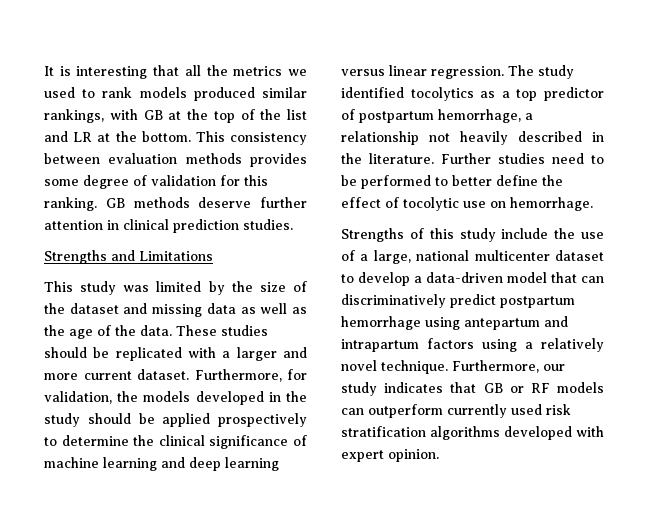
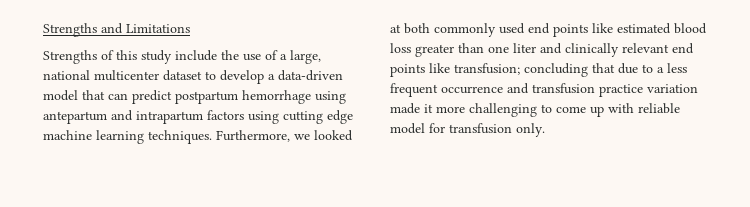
[44,65,307,79] [44,87,307,101] [44,109,307,123] [44,131,307,145] [44,153,307,167] [44,175,268,189] [44,197,307,211] [44,219,293,233] [44,250,213,264] [44,281,307,295] [44,303,307,317] [44,325,268,339] [44,347,308,361] [44,369,307,382] [44,391,307,405] [44,413,307,427] [44,435,307,449] [44,457,279,471] [341,65,574,79] [341,87,604,101] [341,109,533,123] [341,131,604,145] [341,153,604,164] [341,175,563,189] [341,197,593,211] It is interesting that all the metrics we used to rank models produced similar rankings, with GB at the top of the list and LR at the bottom. This consistency between evaluation methods provides some degree of validation for this ranking. GB methods deserve further attention in clinical prediction studies. // Strengths and Limitations // This study was limited by the size of the dataset and missing data as well as the age of the data. These studies should be replicated with a larger and more current dataset. Furthermore, for validation, the models developed in the study should be applied prospectively to determine the clinical significance of machine learning and deep learning versus linear regression. The study identified tocolytics as a top predictor of postpartum hemorrhage, a relationship not heavily described in the literature. Further studies need to be performed to better define the effect of tocolytic use on hemorrhage. -> [43,23,190,37] Strengths and Limitations
[341,294,446,308] discriminatively -> (128, 96) none
[525,338,604,352] [341,360,565,374] [341,382,604,396] [341,404,571,418] [341,426,604,440] [341,449,439,462] a relatively novel technique. Furthermore, our study indicates that GB or RF models can outperform currently used risk stratification algorithms developed with expert opinion. -> [283,110,353,124] [43,130,353,144] [390,23,707,37] [390,43,694,57] [390,63,687,77] [390,83,698,97] [390,103,680,117] [390,123,545,137] cutting edge machine learning techniques. Furthermore, we looked at both commonly used end points like estimated blood loss greater than one liter and clinically relevant end points like transfusion; concluding that due to a less frequent occurrence and transfusion practice variation made it more challenging to come up with reliable model for transfusion only.

